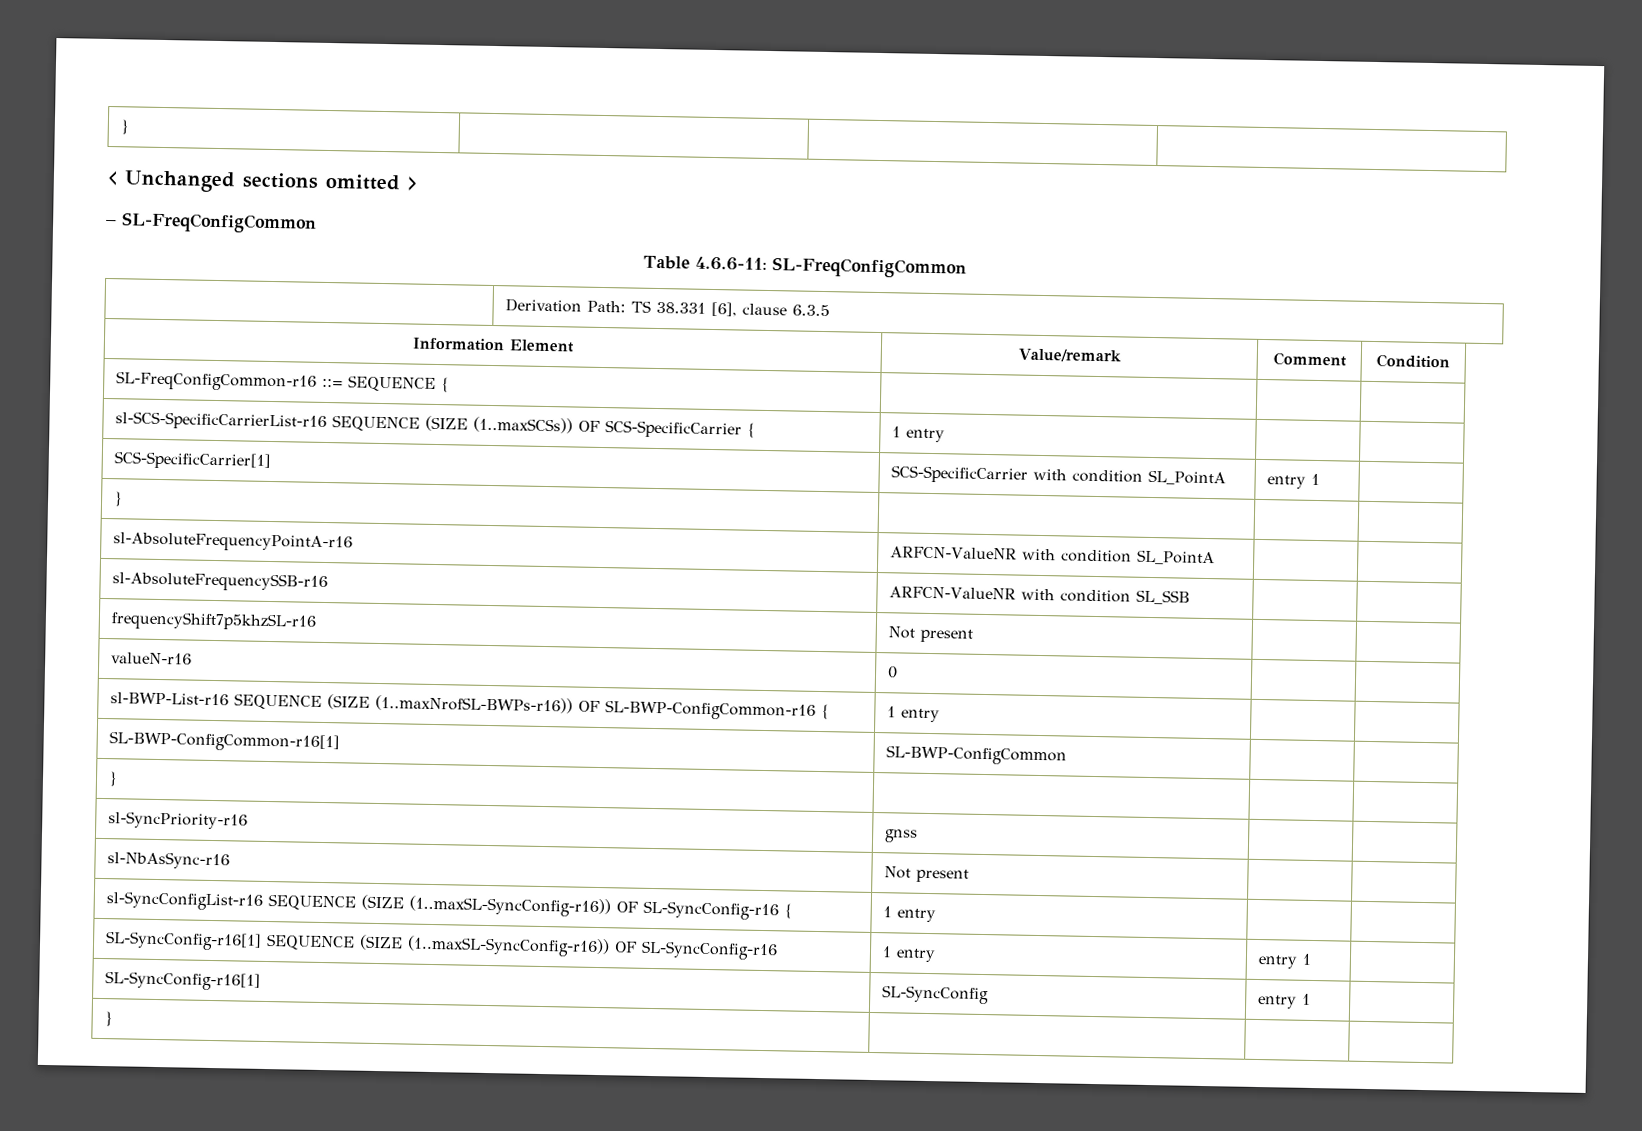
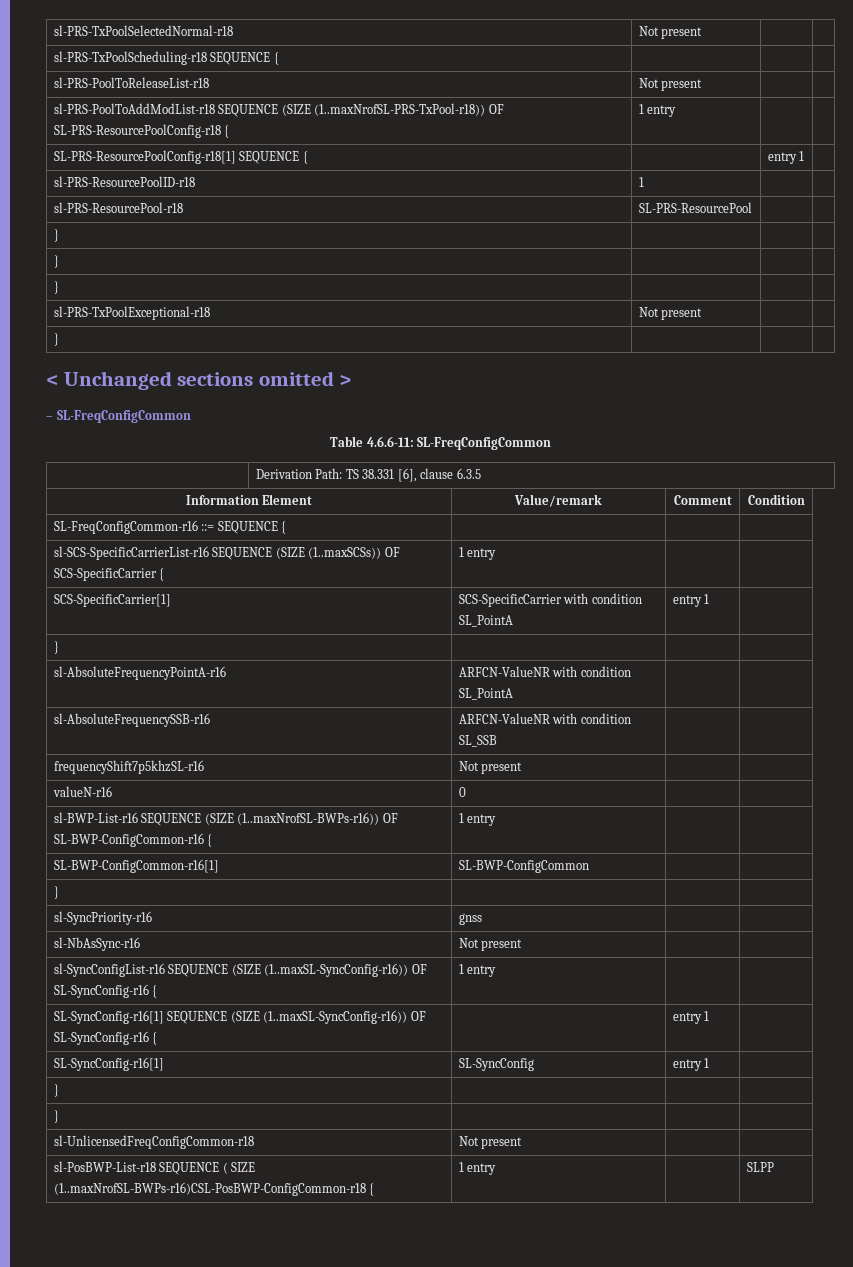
(119, 127) none -> [53,25,233,36] [638,26,703,39] [53,51,279,65] [53,77,209,88] [638,78,703,91] [53,103,504,117] [53,124,230,138] [638,104,677,117] [53,150,308,164] [767,151,805,164] [53,176,195,187] [638,177,644,187] [53,202,183,213] [638,202,752,213] [53,229,59,242] [53,255,59,268] [53,281,59,294] [53,306,210,320] [638,307,703,320] sl-PRS-TxPoolSelectedNormal-r18 | Not present | | // sl-PRS-TxPoolScheduling-r18 SEQUENCE { | | | // sl-PRS-PoolToReleaseList-r18 | Not present | | // sl-PRS-PoolToAddModList-r18 SEQUENCE (SIZE (1..maxNrofSL-PRS-TxPool-r18)) OF SL-PRS-ResourcePoolConfig-r18 { | 1 entry | | // SL-PRS-ResourcePoolConfig-r18[1] SEQUENCE { | | entry 1 | // sl-PRS-ResourcePoolID-r18 | 1 | | // sl-PRS-ResourcePool-r18 | SL-PRS-ResourcePool | | // } | | | // } | | | // } | | | // sl-PRS-TxPoolExceptional-r18 | Not present | | //
[881,946,936,963] | 1 entry -> [152,1032,158,1045] { |
(113, 1019) none -> [53,1110,59,1123] [53,1135,254,1149] [458,1136,523,1149] [53,1161,256,1175] [53,1182,375,1196] [458,1162,497,1175] [746,1162,774,1172] // } | | | // sl-UnlicensedFreqConfigCommon-r18 | Not present | | // sl-PosBWP-List-r18 SEQUENCE ( SIZE (1..maxNrofSL-BWPs-r16)CSL-PosBWP-ConfigCommon-r18 { | 1 entry | | SLPP

